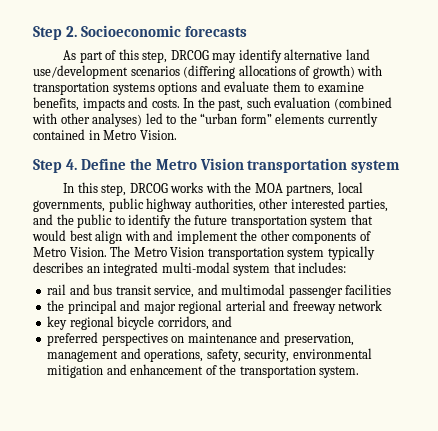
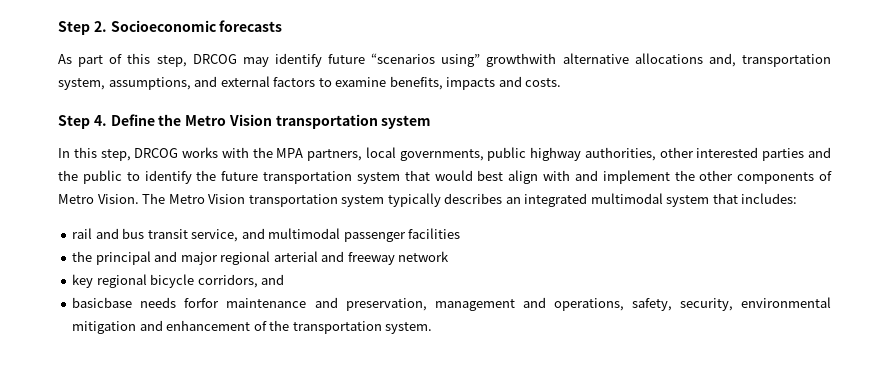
[284,49,370,60] [33,65,383,79] [33,81,301,95] alternative land use/development scenarios (differing allocations of growth) with transportation systems options and evaluate them -> [328,53,831,67] [58,76,316,90] future “scenarios using” growthwith alternative allocations and, transportation system, assumptions, and external factors
[183,97,392,111] [32,113,378,127] [33,129,177,140] In the past, such evaluation (combined with other analyses) led to the “urban form” elements currently contained in Metro Vision. -> (562, 82) none
[254,183,283,193] MOA -> [276,148,304,158] MPA
[348,199,389,212] parties, -> [762,148,805,161] parties
[161,262,230,273] multi-modal -> [590,193,663,204] multimodal
[47,332,185,346] preferred perspectives on -> [72,297,220,308] basicbase needs forfor

